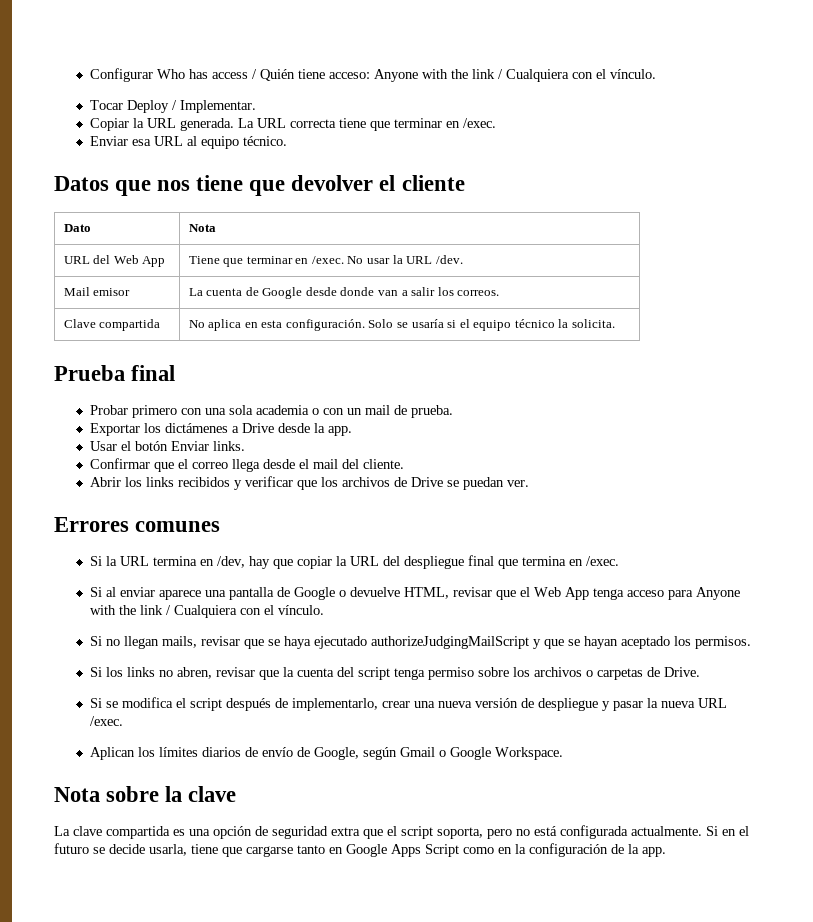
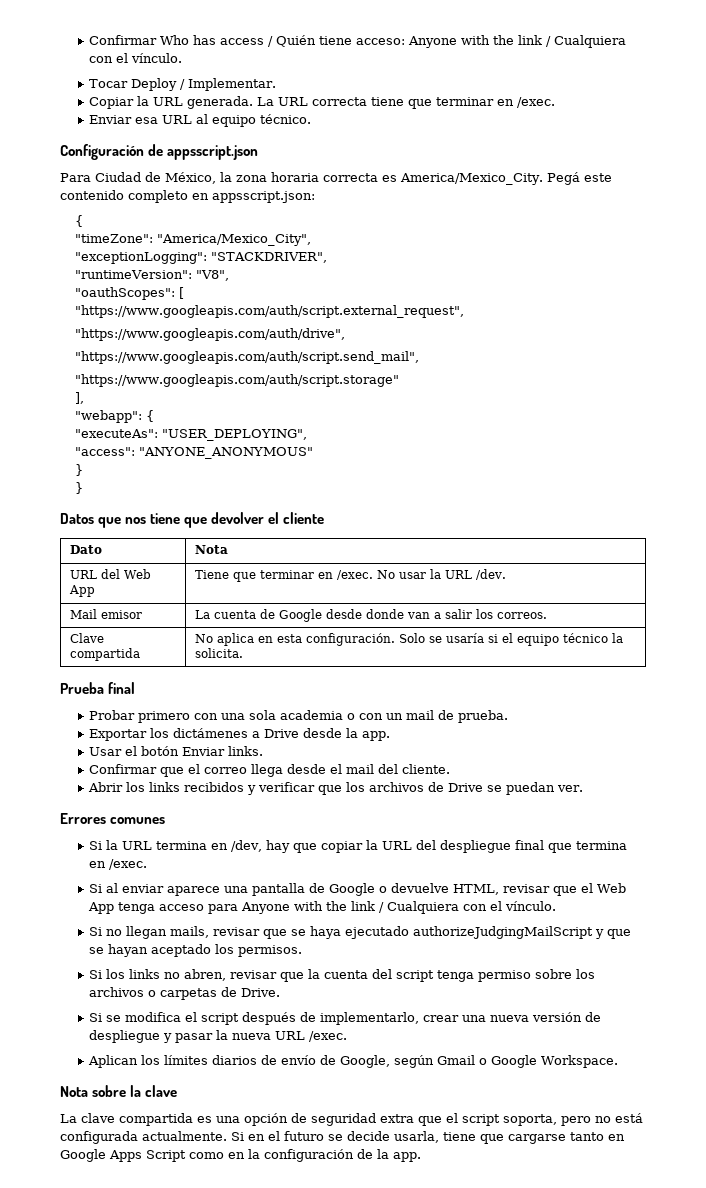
[89,68,153,82] Configurar -> [89,35,158,45] Confirmar
(287, 141) none -> [60,144,259,160] [60,172,612,185] [60,190,315,203] [74,215,83,227] [74,234,311,246] [74,252,327,264] [74,270,229,281] [74,287,184,300] [74,305,464,318] [74,328,345,341] [74,351,419,364] [74,374,399,387] [74,392,84,404] [74,410,154,423] [74,429,307,441] [74,447,313,459] [74,464,83,476] [74,482,83,494] // Configuración de appsscript.json // Para Ciudad de México, la zona horaria correcta es America/Mexico_City. Pegá este contenido completo en appsscript.json: // { // "timeZone": "America/Mexico_City", // "exceptionLogging": "STACKDRIVER", // "runtimeVersion": "V8", // "oauthScopes": [ // "https://www.googleapis.com/auth/script.external_request", // "https://www.googleapis.com/auth/drive", // "https://www.googleapis.com/auth/script.send_mail", // "https://www.googleapis.com/auth/script.storage" // ], // "webapp": { // "executeAs": "USER_DEPLOYING", // "access": "ANYONE_ANONYMOUS" // } // }

